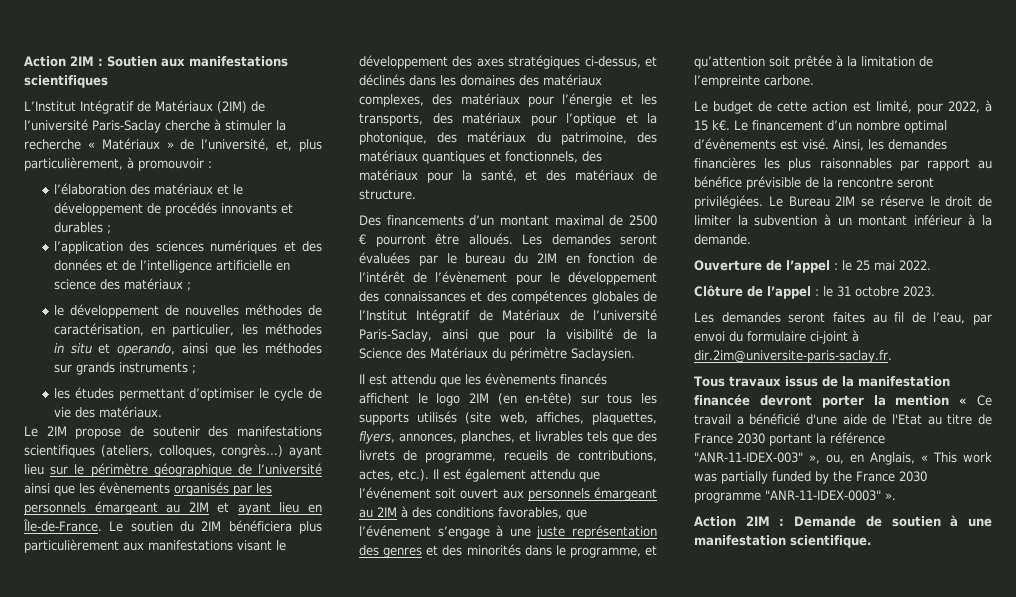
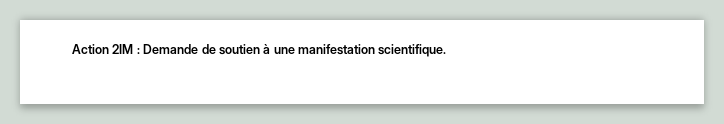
[24,56,288,67] [24,75,108,88] [24,100,265,114] [24,119,286,133] [24,138,322,152] [24,157,212,171] [53,183,243,195] [53,202,293,216] [53,222,111,234] [53,240,322,254] [53,259,290,273] [53,278,191,291] [53,304,322,318] [53,323,322,337] [53,342,323,356] [53,362,196,375] [53,387,322,401] [53,406,162,418] [24,426,322,439] [24,444,322,458] [24,463,322,477] [24,482,272,496] [24,501,322,515] [23,519,322,534] [24,539,286,553] [359,55,657,69] [359,74,602,86] [359,93,657,107] [359,112,657,126] [359,131,657,145] [359,150,602,164] [359,169,657,183] [359,189,416,200] [359,215,657,226] [359,233,657,247] [359,252,657,266] [359,271,657,285] [359,290,657,304] [359,309,657,323] [359,328,657,342] [359,347,635,361] [359,373,607,387] [359,392,657,406] [359,411,657,425] [359,431,657,444] [359,450,657,463] [359,468,600,482] [359,487,657,501] [359,506,587,520] [359,525,657,539] [359,544,657,558] [694,55,933,69] [694,75,814,88] [694,100,992,114] [694,120,947,133] [694,138,947,151] [694,157,992,171] [694,176,934,190] [694,195,992,209] [694,214,992,226] [694,234,751,245] [694,260,931,273] [694,285,935,299] [694,312,992,325] [694,330,859,344] [694,350,892,363] [694,376,950,387] [694,394,992,408] [694,413,992,425] [694,432,885,446] [694,452,992,465] [694,471,927,484] [694,490,896,503] [694,516,785,527] Action 2IM : Soutien aux manifestations scientifiques // L’Institut Intégratif de Matériaux (2IM) de l’université Paris-Saclay cherche à stimuler la recherche « Matériaux » de l’université, et, plus particulièrement, à promouvoir : // l’élaboration des matériaux et le développement de procédés innovants et durables ; // l’application des sciences numériques et des données et de l’intelligence artificielle en science des matériaux ; // le développement de nouvelles méthodes de caractérisation, en particulier, les méthodes in situ et operando, ainsi que les méthodes sur grands instruments ; // les études permettant d’optimiser le cycle de vie des matériaux. // Le 2IM propose de soutenir des manifestations scientifiques (ateliers, colloques, congrès…) ayant lieu sur le périmètre géographique de l’université ainsi que les évènements organisés par les personnels émargeant au 2IM et ayant lieu en Île-de-France. Le soutien du 2IM bénéficiera plus particulièrement aux manifestations visant le développement des axes stratégiques ci-dessus, et déclinés dans les domaines des matériaux complexes, des matériaux pour l’énergie et les transports, des matériaux pour l’optique et la photonique, des matériaux du patrimoine, des matériaux quantiques et fonctionnels, des matériaux pour la santé, et des matériaux de structure. // Des financements d’un montant maximal de 2500 € pourront être alloués. Les demandes seront évaluées par le bureau du 2IM en fonction de l’intérêt de l’évènement pour le développement des connaissances et des compétences globales de l’Institut Intégratif de Matériaux de l’université Paris-Saclay, ainsi que pour la visibilité de la Science des Matériaux du périmètre Saclaysien. // Il est attendu que les évènements financés affichent le logo 2IM (en en-tête) sur tous les supports utilisés (site web, affiches, plaquettes, flyers, annonces, planches, et livrables tels que des livrets de programme, recueils de contributions, actes, etc.). Il est également attendu que l’événement soit ouvert aux personnels émargeant au 2IM à des conditions favorables, que l’événement s’engage à une juste représentation des genres et des minorités dans le programme, et qu’attention soit prêtée à la limitation de l’empreinte carbone. // Le budget de cette action est limité, pour 2022, à 15 k€. Le financement d’un nombre optimal d’évènements est visé. Ainsi, les demandes financières les plus raisonnables par rapport au bénéfice prévisible de la rencontre seront privilégiées. Le Bureau 2IM se réserve le droit de limiter la subvention à un montant inférieur à la demande. // Ouverture de l’appel : le 25 mai 2022. // Clôture de l’appel : le 31 octobre 2023. // Les demandes seront faites au fil de l’eau, par envoi du formulaire ci-joint à dir.2im@universite-paris-saclay.fr. // Tous travaux issus de la manifestation financée devront porter la mention « Ce travail a bénéficié d'une aide de l'Etat au titre de France 2030 portant la référence "ANR-11-IDEX-003" », ou, en Anglais, « This work was partially funded by the France 2030 programme "ANR-11-IDEX-0003" ». // Action 2IM : -> [72,44,140,54] Action 2IM :

